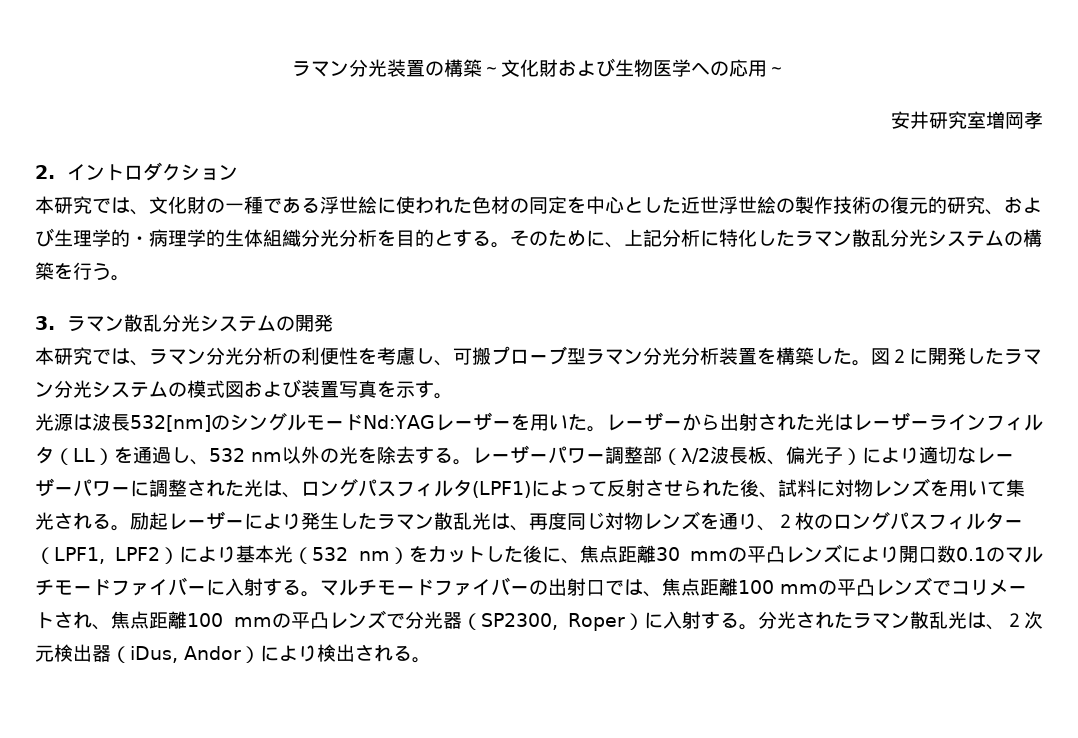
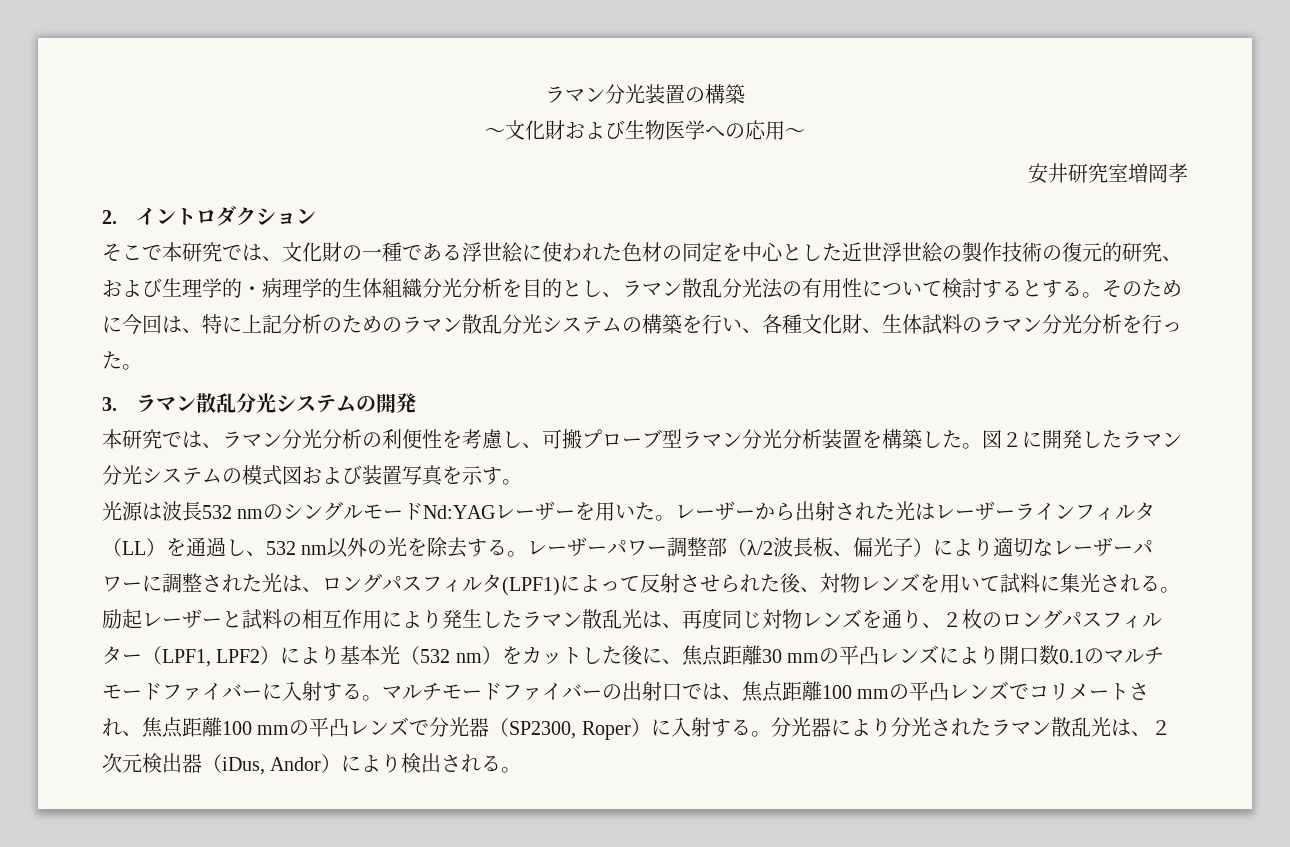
(482, 68) none -> (745, 94) //
(239, 172) none -> [102,243,162,261] そこで
[453,229,795,248] する。そのために、上記分析に特化した -> [582,278,1182,299] [102,314,402,335] し、ラマン散乱分光法の有用性について検討するとする。そのために今回は、特に上記分析のための
[92,263,111,280] う -> [722,314,1182,334] [102,351,122,369] い、各種文化財、生体試料のラマン分光分析を行った
[130,415,211,432] 532[nm] -> [202,505,264,519] 532 nm
[778,479,835,497] 試料に -> (820, 589) none
(1006, 488) none -> [1000,573,1060,593] 試料に
(244, 524) none -> [222,609,382,629] と試料の相互作用
(796, 620) none -> [810,717,931,737] 器により分光

